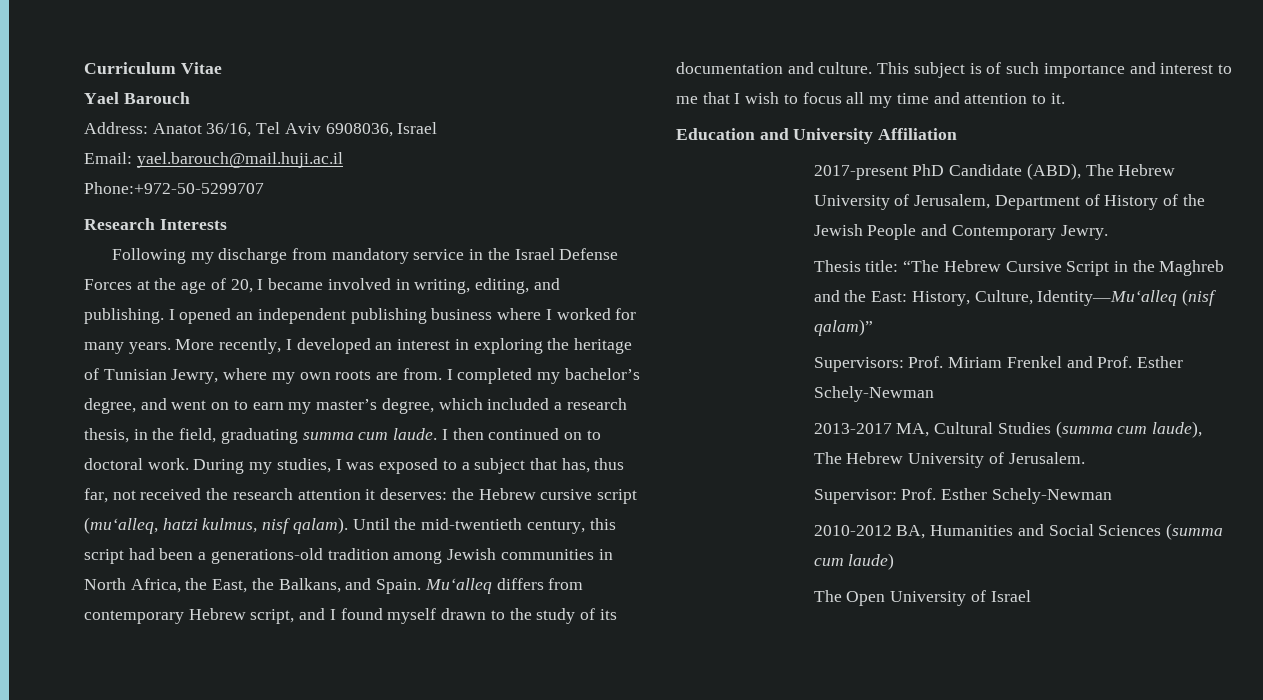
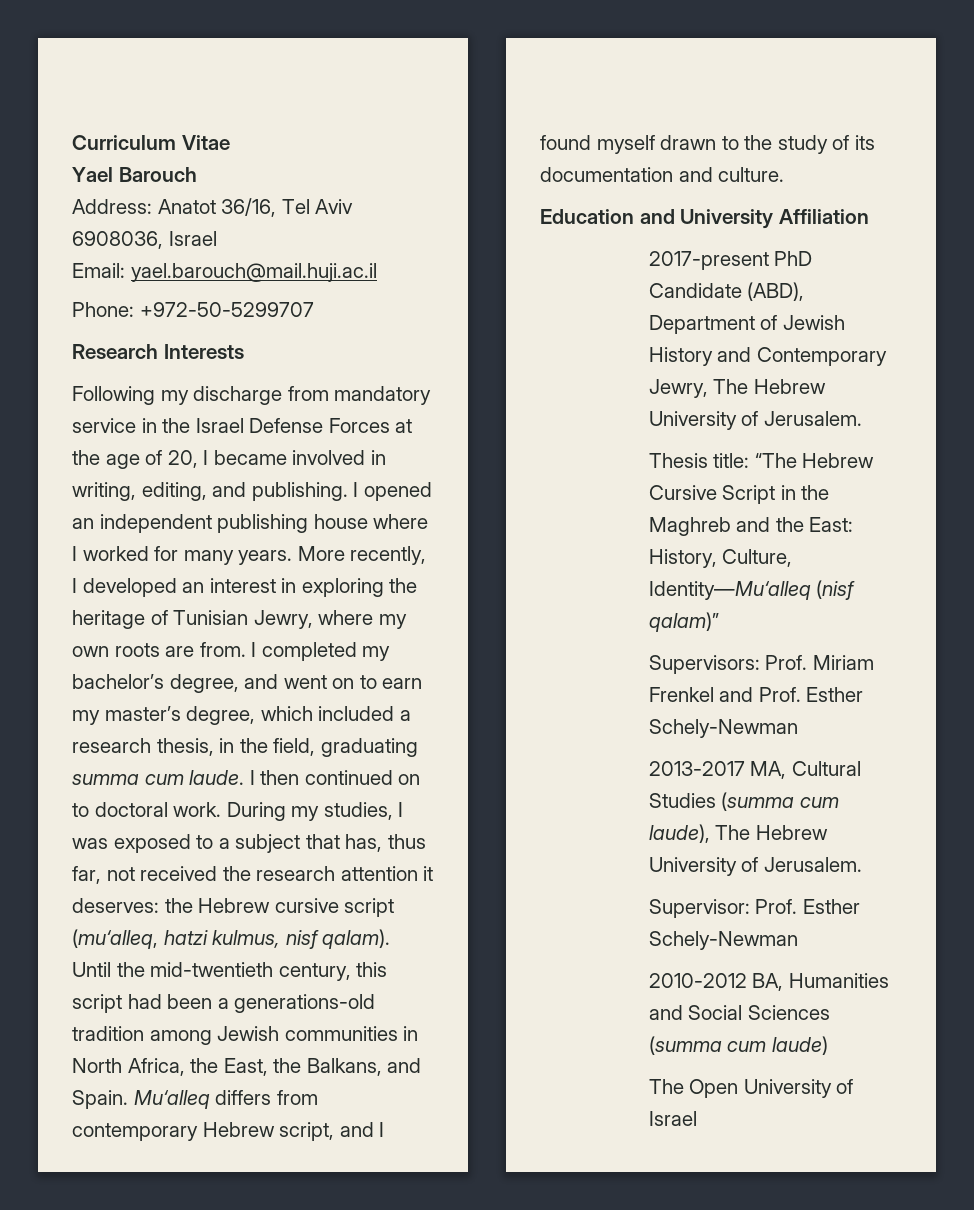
[84,182,264,194] Phone:+972-50-5299707 -> [72,302,314,317] Phone: +972-50-5299707
[431,308,493,320] business -> [313,514,368,529] house
[877,62,1232,78] [676,92,1065,108] This subject is of such importance and interest to me that I wish to focus all my time and attention to it. -> (785, 174) none
[1085,164,1176,176] [813,194,1205,210] [813,224,1108,240] The Hebrew University of Jerusalem, Department of History of the Jewish People and Contemporary Jewry. -> [648,315,845,334] [648,347,887,366] [648,379,826,398] [648,411,862,430] Department of Jewish History and Contemporary Jewry, The Hebrew University of Jerusalem.

